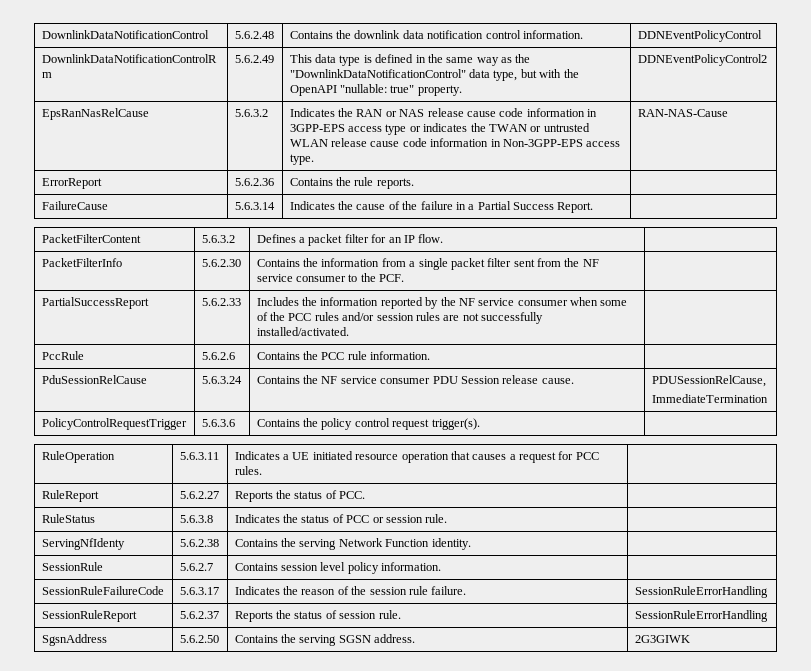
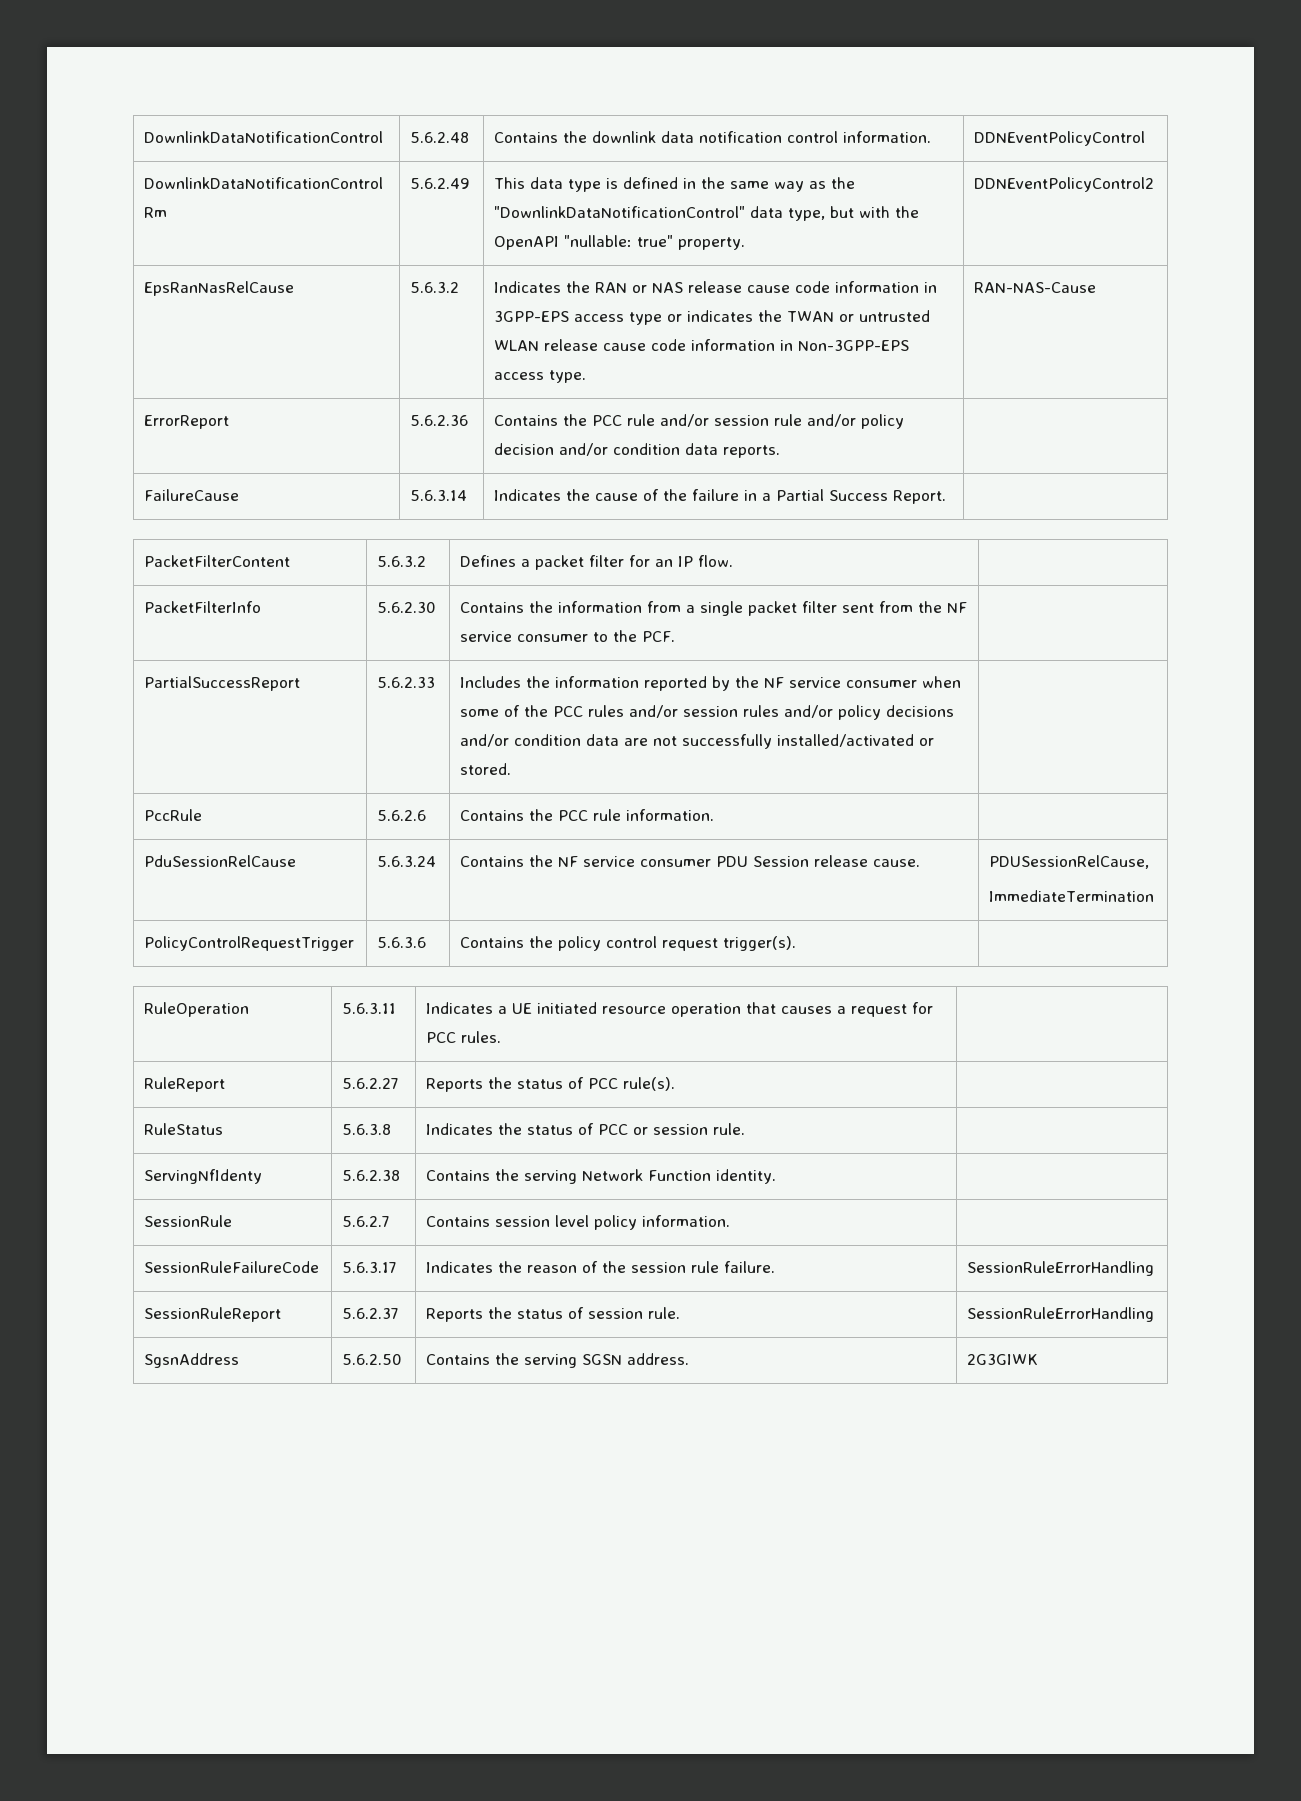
[354,177,374,186] rule -> [592,414,905,429] [494,443,719,456] PCC rule and/or session rule and/or policy decision and/or condition data
[443,312,544,324] [256,327,349,336] are not successfully installed/activated. -> [784,705,955,720] [460,734,935,749] [460,763,512,775] and/or policy decisions and/or condition data are not successfully installed/activated or stored.
[339,491,366,499] PCC. -> [588,1077,676,1091] PCC rule(s).

